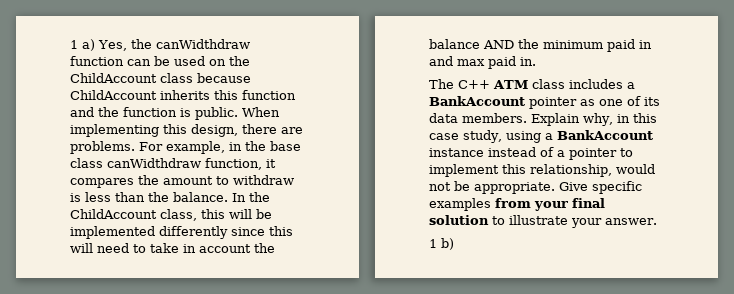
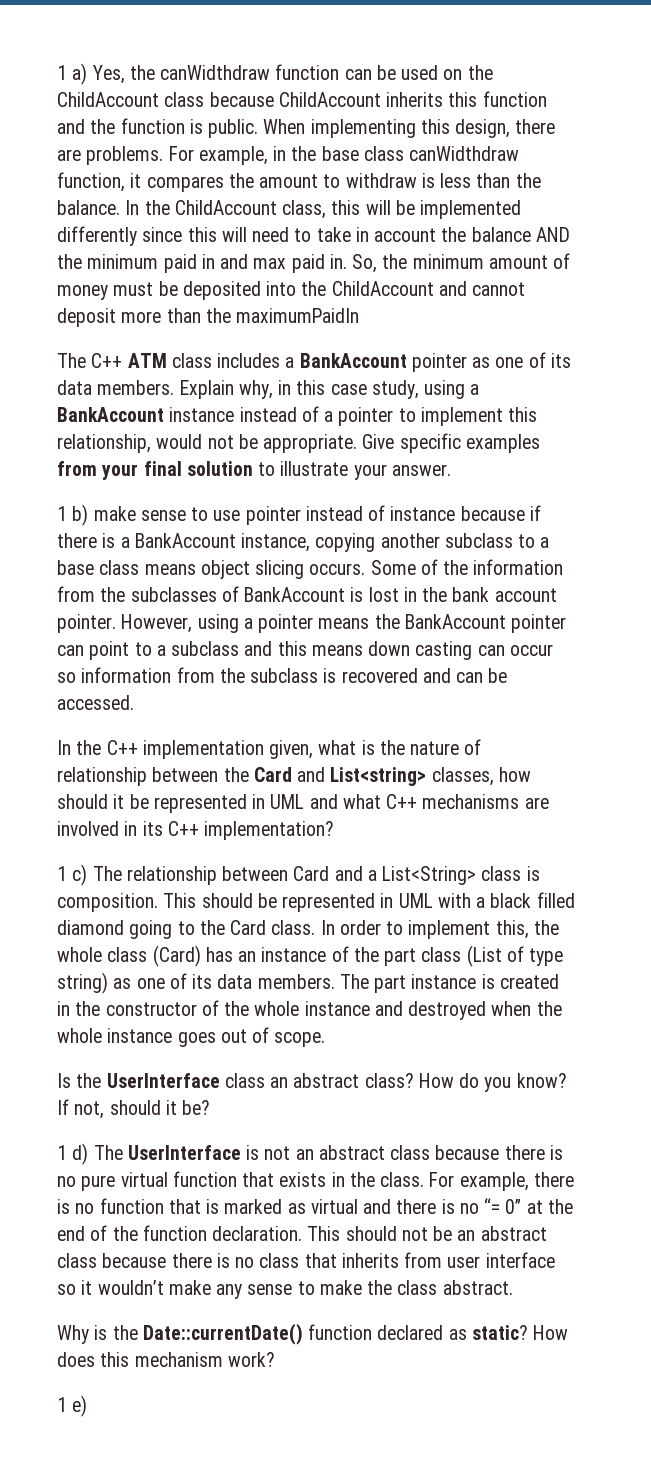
(536, 61) none -> [352,253,571,273] [57,281,526,300] [57,308,360,327] So, the minimum amount of money must be deposited into the ChildAccount and cannot deposit more than the maximumPaidIn
(454, 244) none -> [93,505,541,525] [57,533,550,552] [57,559,564,579] [57,586,557,602] [57,614,567,633] [57,641,553,660] [57,667,508,683] [57,695,134,710] [57,739,482,759] [57,767,531,786] [57,794,549,813] [57,821,335,840] [57,864,540,886] [57,892,575,912] [57,920,559,939] [57,945,564,967] [57,972,559,994] [57,1000,562,1020] [57,1027,326,1047] [57,1073,567,1092] [57,1099,211,1119] [57,1143,563,1165] [57,1171,574,1191] [57,1198,573,1214] [57,1225,547,1241] [57,1252,555,1268] [57,1280,513,1299] [57,1323,569,1345] [57,1352,275,1367] [57,1395,88,1417] make sense to use pointer instead of instance because if there is a BankAccount instance, copying another subclass to a base class means object slicing occurs. Some of the information from the subclasses of BankAccount is lost in the bank account pointer. However, using a pointer means the BankAccount pointer can point to a subclass and this means down casting can occur so information from the subclass is recovered and can be accessed. // In the C++ implementation given, what is the nature of relationship between the Card and List<string> classes, how should it be represented in UML and what C++ mechanisms are involved in its C++ implementation? // 1 c) The relationship between Card and a List<String> class is composition. This should be represented in UML with a black filled diamond going to the Card class. In order to implement this, the whole class (Card) has an instance of the part class (List of type string) as one of its data members. The part instance is created in the constructor of the whole instance and destroyed when the whole instance goes out of scope. // Is the UserInterface class an abstract class? How do you know? If not, should it be? // 1 d) The UserInterface is not an abstract class because there is no pure virtual function that exists in the class. For example, there is no function that is marked as virtual and there is no “= 0” at the end of the function declaration. This should not be an abstract class because there is no class that inherits from user interface so it wouldn’t make any sense to make the class abstract. // Why is the Date::currentDate() function declared as static? How does this mechanism work? // 1 e)

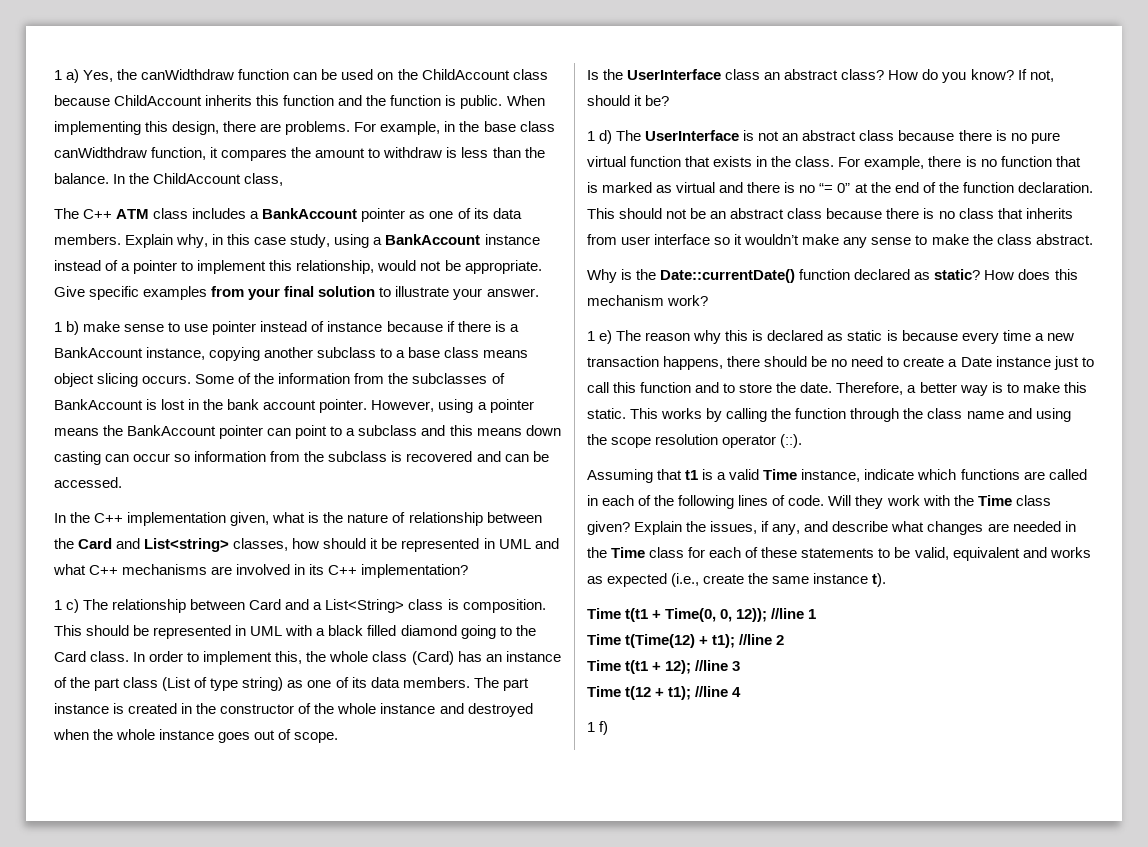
[331,200,522,219] [57,226,570,246] [57,253,571,273] [57,281,526,300] [57,308,360,327] this will be implemented differently since this will need to take in account the balance AND the minimum paid in and max paid in. So, the minimum amount of money must be deposited into the ChildAccount and cannot deposit more than the maximumPaidIn -> (284, 179) none
(88, 1406) none -> [616,330,1074,344] [587,356,1094,370] [587,382,1087,396] [587,408,1071,422] [587,434,803,448] [587,469,1087,483] [587,495,1051,509] [587,521,1076,535] [587,547,1091,561] [587,573,887,587] [587,608,817,622] [587,634,785,648] [587,660,741,674] [587,686,742,700] [587,721,609,735] The reason why this is declared as static is because every time a new transaction happens, there should be no need to create a Date instance just to call this function and to store the date. Therefore, a better way is to make this static. This works by calling the function through the class name and using the scope resolution operator (::). // Assuming that t1 is a valid Time instance, indicate which functions are called in each of the following lines of code. Will they work with the Time class given? Explain the issues, if any, and describe what changes are needed in the Time class for each of these statements to be valid, equivalent and works as expected (i.e., create the same instance t). // Time t(t1 + Time(0, 0, 12)); //line 1 // Time t(Time(12) + t1); //line 2 // Time t(t1 + 12); //line 3 // Time t(12 + t1); //line 4 // 1 f)

